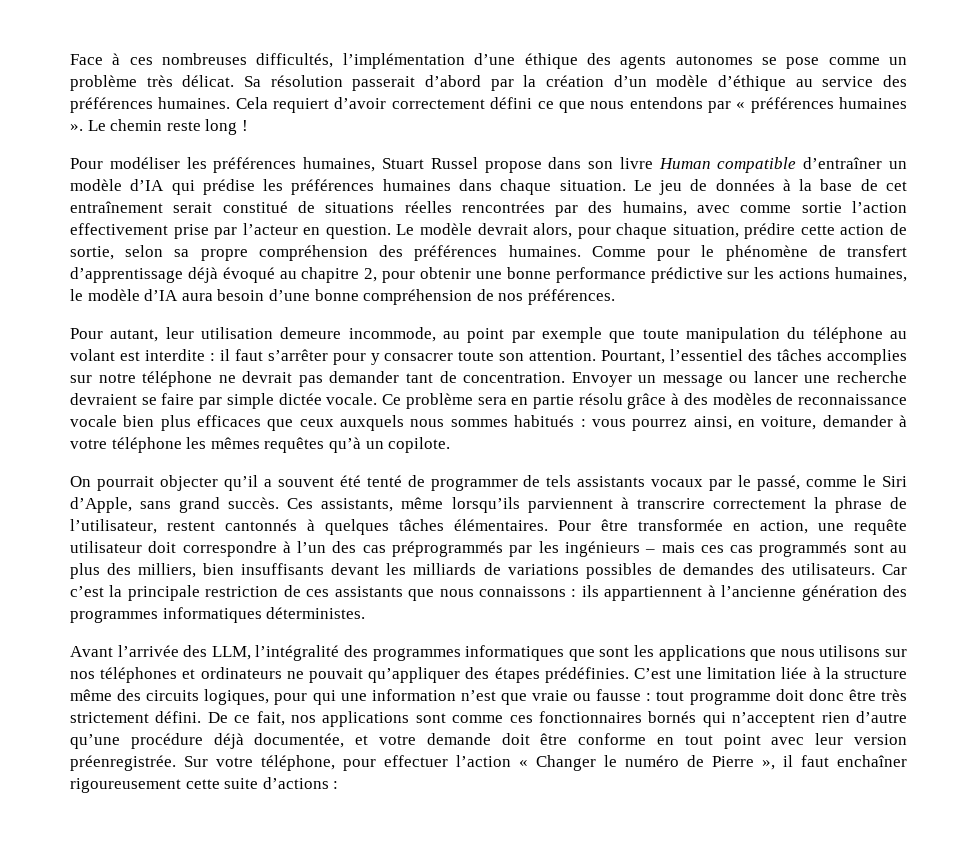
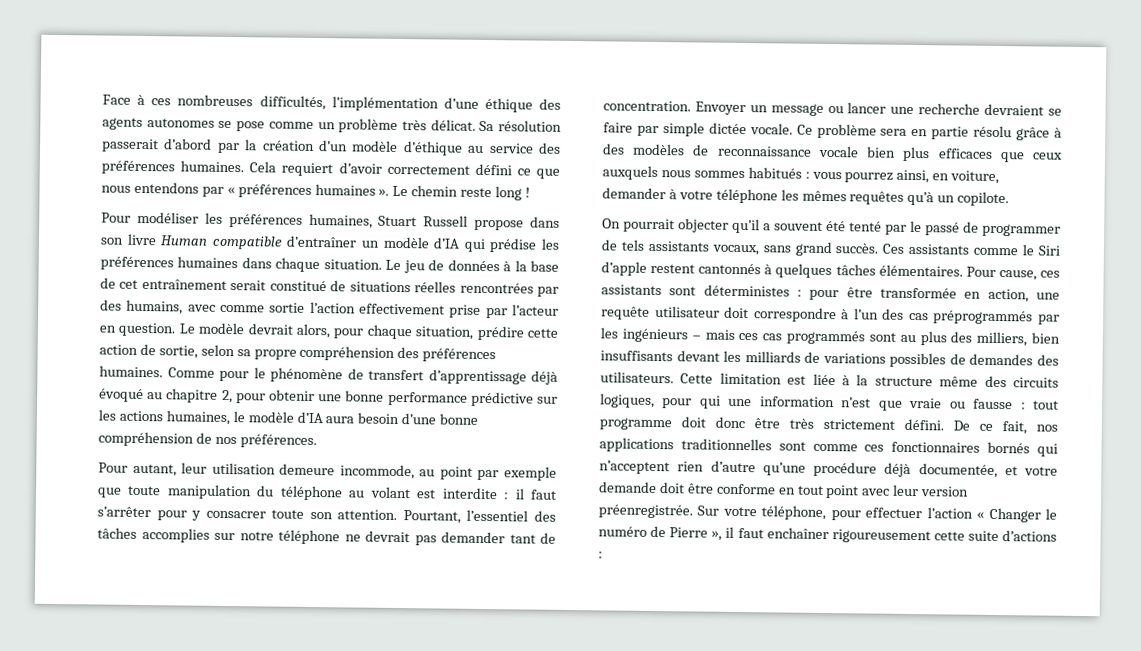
[430,157,478,169] Russel -> [423,215,469,227] Russell
(402, 481) none -> [885,220,960,236] par le passé
[651,475,907,491] [70,497,907,513] [70,519,157,534] vocaux par le passé, comme le Siri d’Apple, sans grand succès. Ces assistants, même lorsqu’ils parviennent à transcrire correctement la phrase de l’utilisateur, -> [711,241,1060,257] [601,261,647,276] vocaux, sans grand succès. Ces assistants comme le Siri d’apple
(591, 525) none -> [998,270,1060,281] [601,284,840,301] cause, ces assistants sont déterministes : pour
[882,564,908,575] [70,585,907,601] [70,607,366,623] [70,645,908,661] [70,667,777,683] Car c’est la principale restriction de ces assistants que nous connaissons : ils appartiennent à l’ancienne génération des programmes informatiques déterministes. // Avant l’arrivée des LLM, l’intégralité des programmes informatiques que sont les applications que nous utilisons sur nos téléphones et ordinateurs ne pouvait qu’appliquer des étapes prédéfinies. C’est une limitation -> [680,372,807,385] Cette limitation est
(410, 719) none -> [680,438,772,451] traditionnelles

